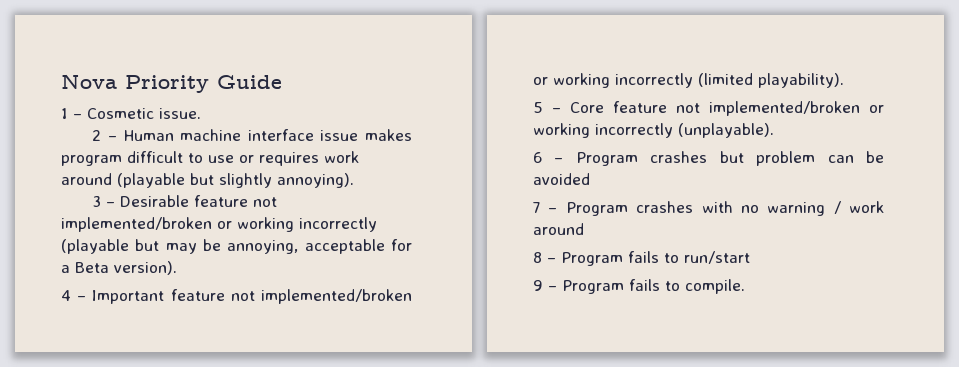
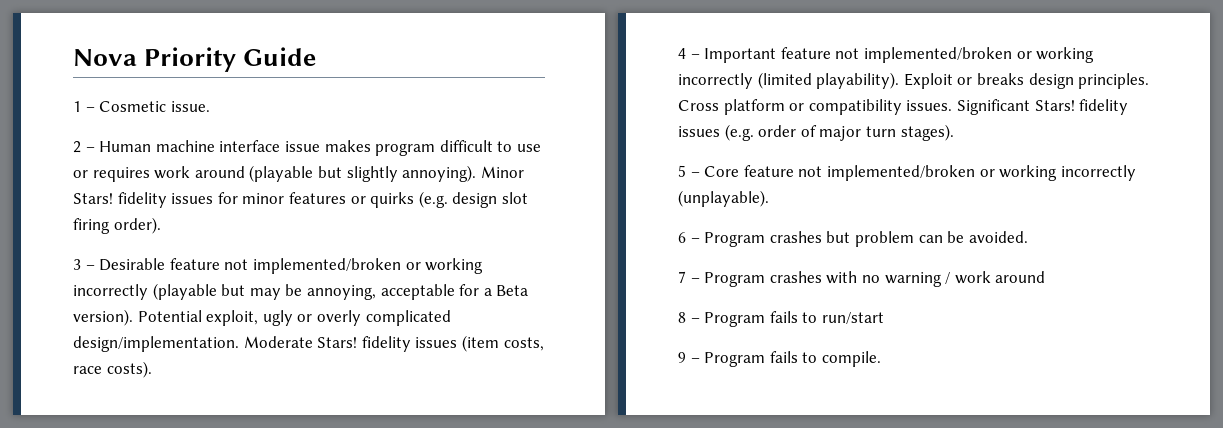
(354, 180) none -> [480,166,524,178] [73,191,528,208] [73,217,161,234] Minor Stars! fidelity issues for minor features or quirks (e.g. design slot firing order).
(177, 268) none -> [137,310,451,326] [73,335,544,352] [73,361,152,378] Potential exploit, ugly or overly complicated design/implementation. Moderate Stars! fidelity issues (item costs, race costs).
(844, 80) none -> [903,73,1150,89] [678,99,1129,115] [678,124,954,141] Exploit or breaks design principles. Cross platform or compatibility issues. Significant Stars! fidelity issues (e.g. order of major turn stages).
[533,173,590,185] avoided -> [968,231,1028,243] avoided.

